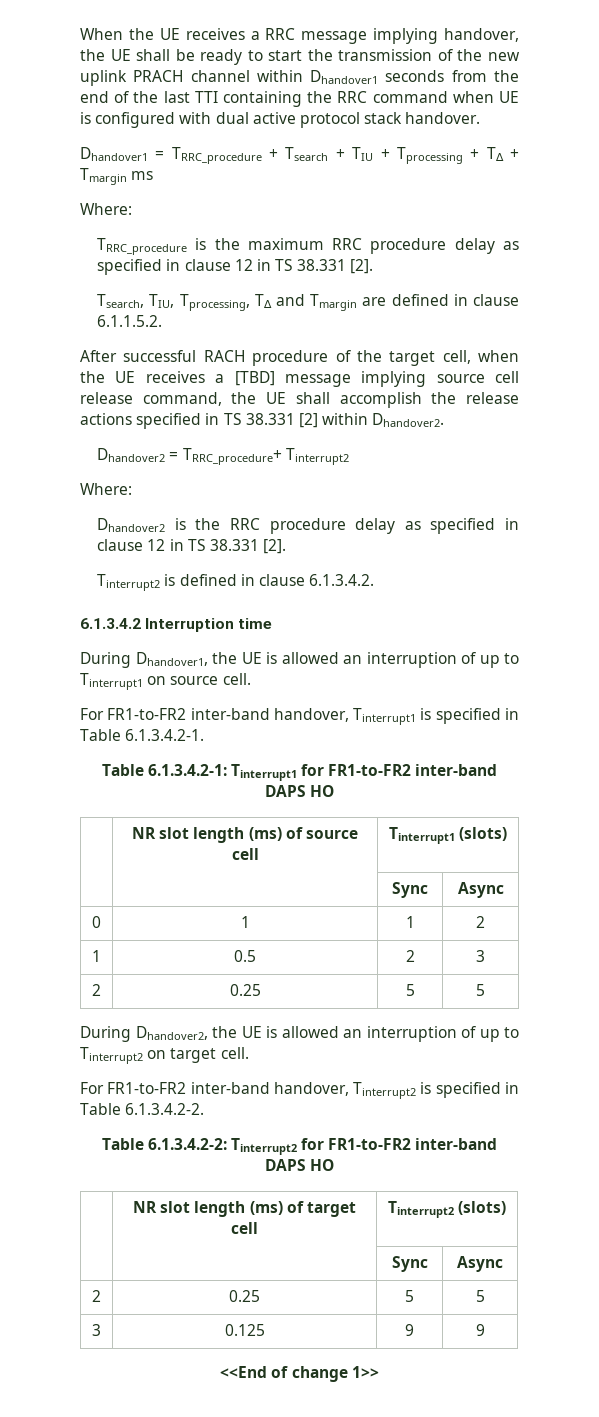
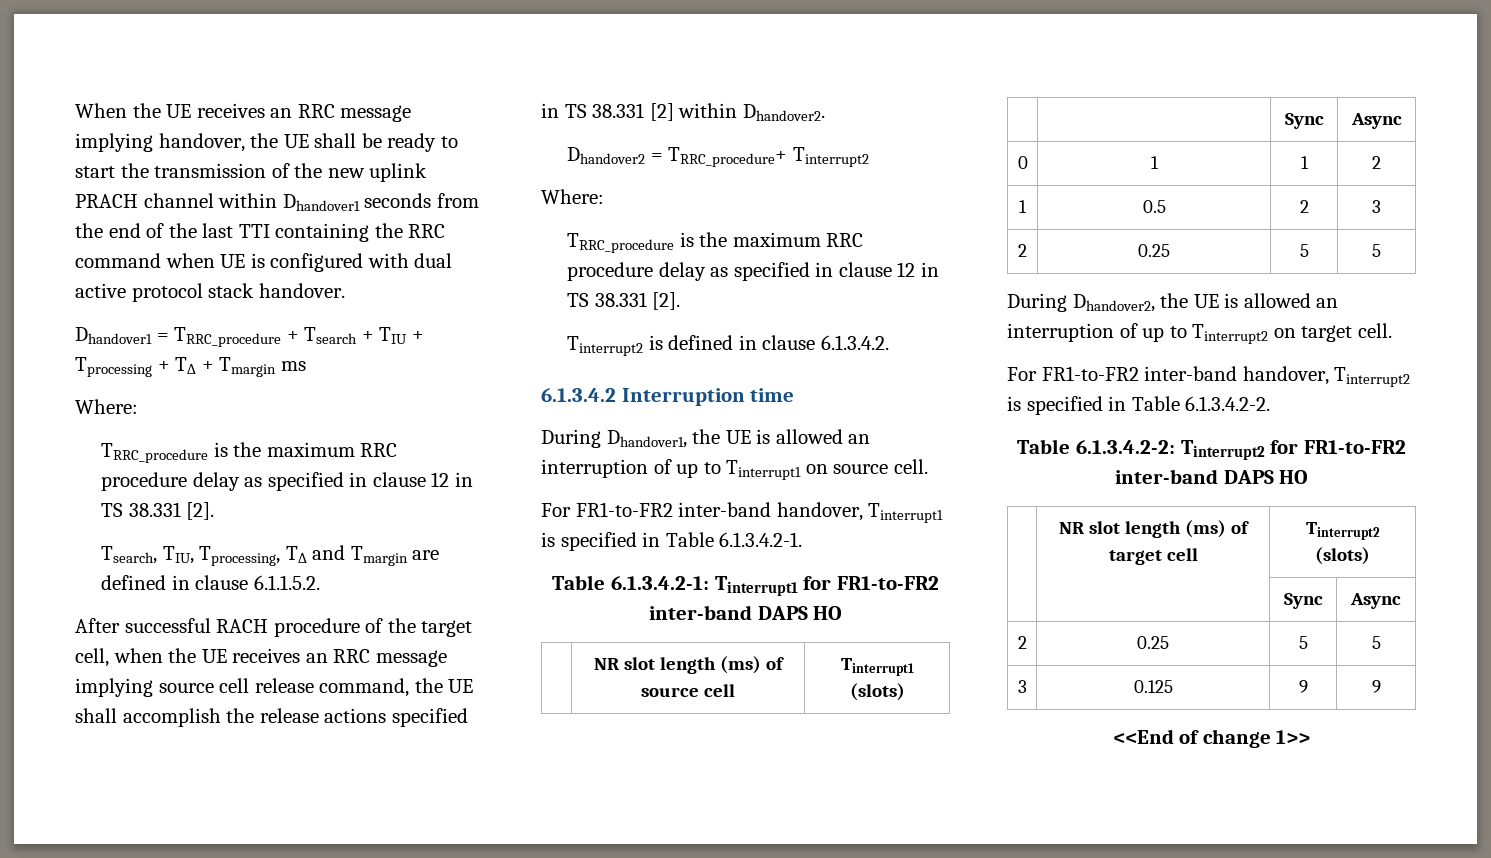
[250,31,260,40] a -> [270,108,293,118] an
[215,371,275,386] a [TBD] -> [305,649,371,663] an RRC
[97,518,221,532] Dhandover2 is the -> [567,232,821,253] TRRC_procedure is the maximum

